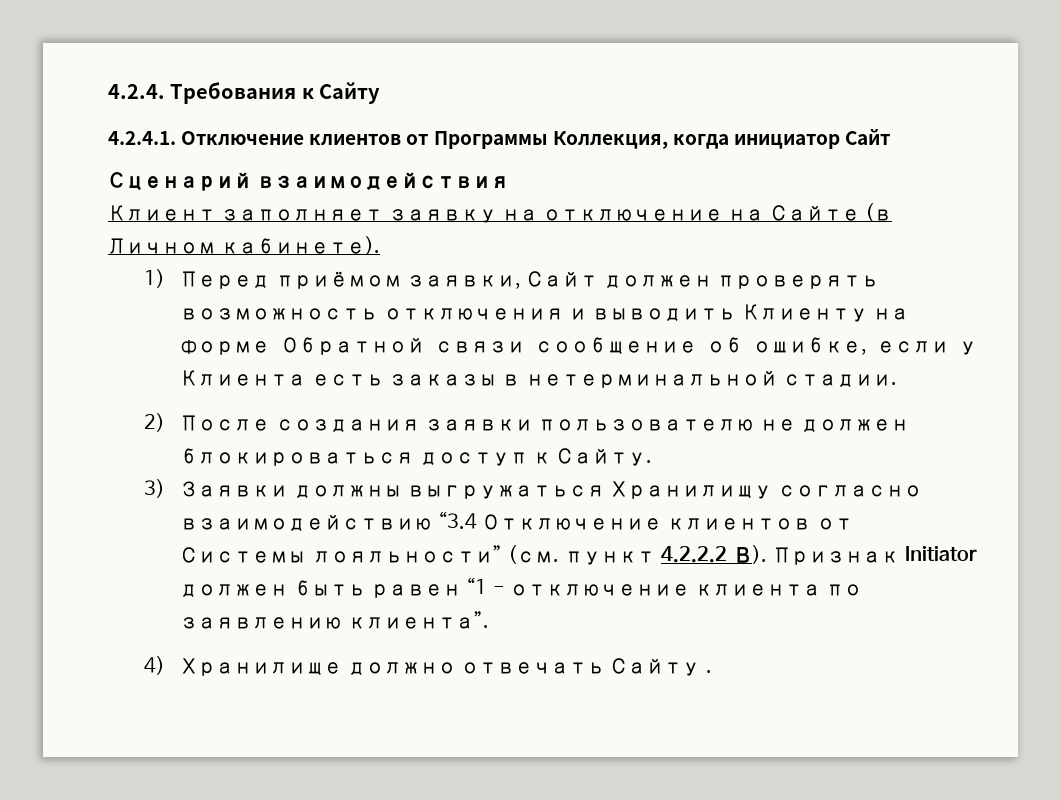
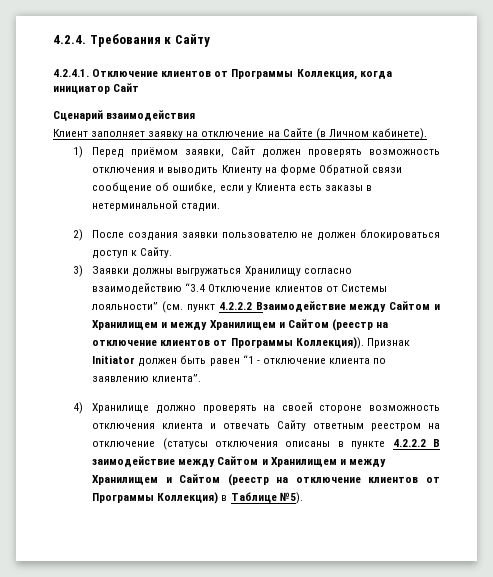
[733,545,767,564] В). -> [255,301,440,312] [92,319,388,331] [92,337,364,349] Взаимодействие между Сайтом и Хранилищем и между Хранилищем и Сайтом (реестр на отключение клиентов от Программы Коллекция)).
[460,658,712,676] отвечать Сайту . -> [202,402,440,413] [92,420,441,431] [92,438,440,450] [92,456,386,467] [92,474,441,486] [92,492,303,504] проверять на своей стороне возможность отключения клиента и отвечать Сайту ответным реестром на отключение (статусы отключения описаны в пункте 4.2.2.2 В заимодействие между Сайтом и Хранилищем и между Хранилищем и Сайтом (реестр на отключение клиентов от Программы Коллекция) в Таблице №5).

